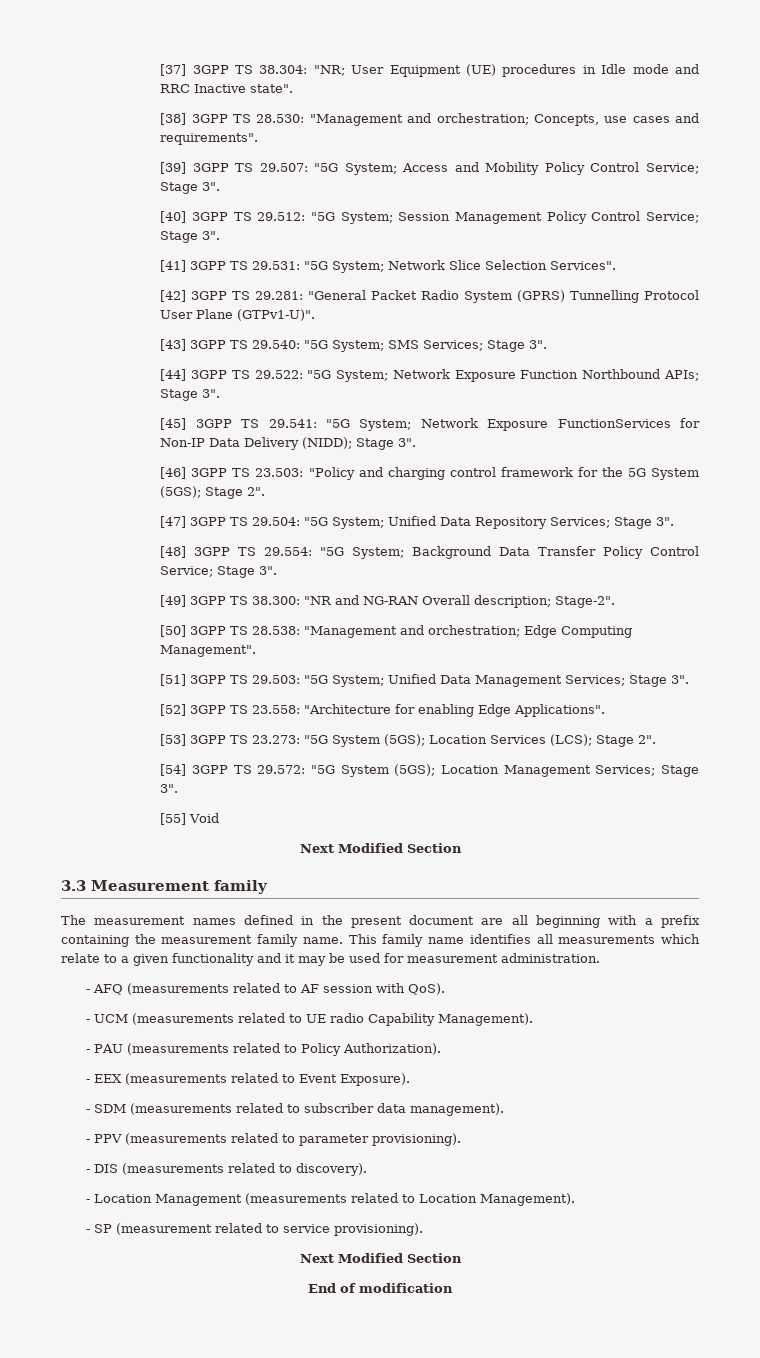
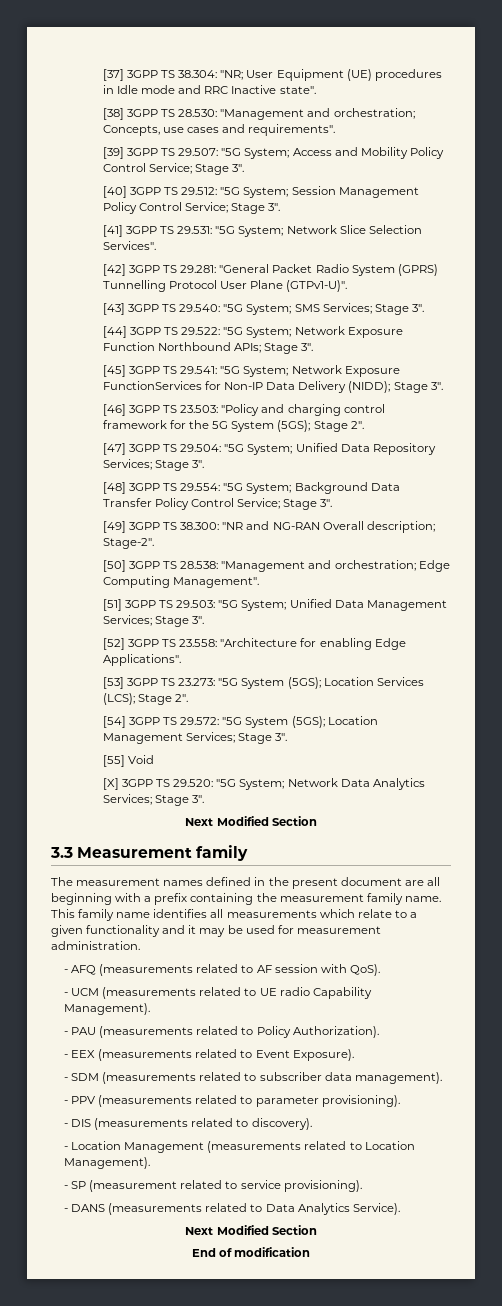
(220, 818) none -> [102,778,425,790] [102,794,205,806] // [X] 3GPP TS 29.520: "5G System; Network Data Analytics Services; Stage 3".
(423, 1229) none -> [63,1203,400,1215] // - DANS (measurements related to Data Analytics Service).

